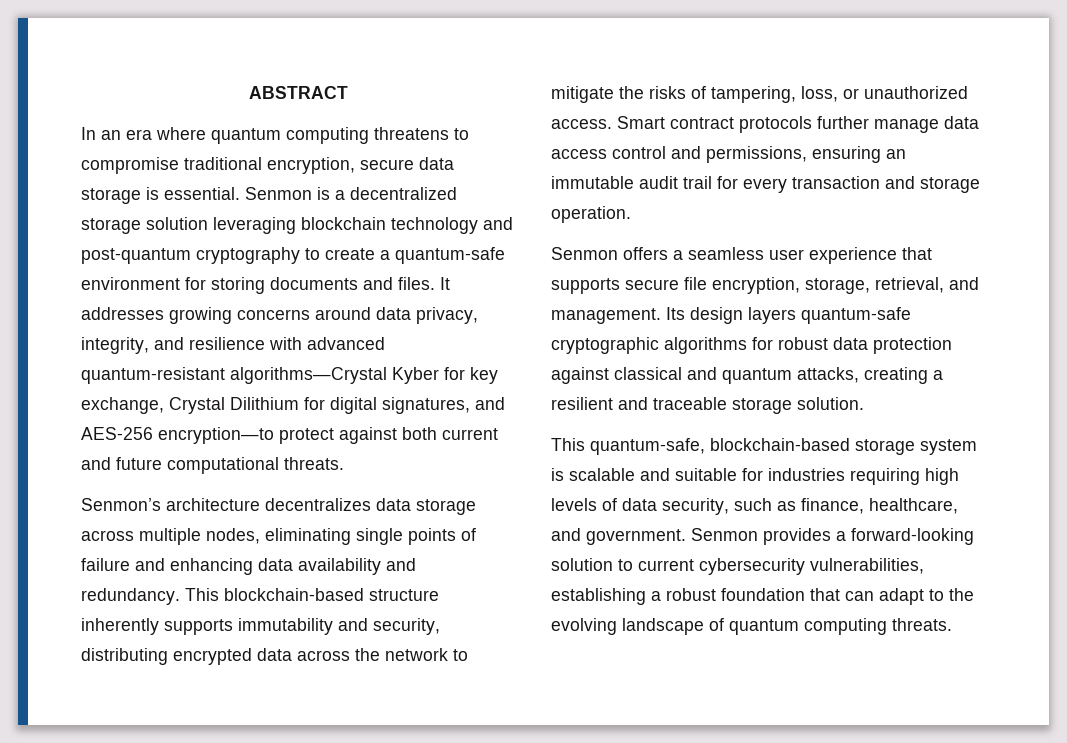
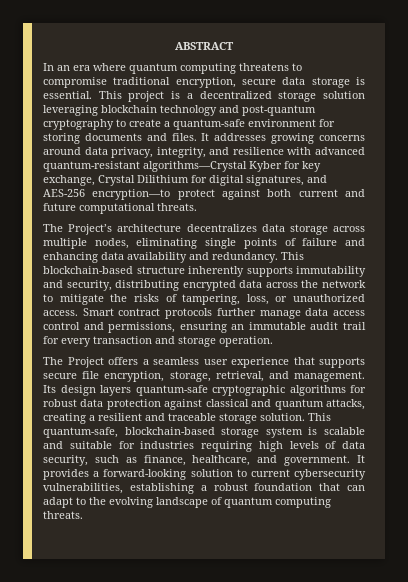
[245,187,312,200] Senmon -> [98,91,165,102] This project
[81,498,161,511] Senmon’s -> [43,224,113,235] The Project’s
[551,247,618,260] Senmon -> [43,357,104,368] The Project
(864, 403) // -> (305, 417) none
[691,528,758,541] Senmon -> [357,455,365,463] It

